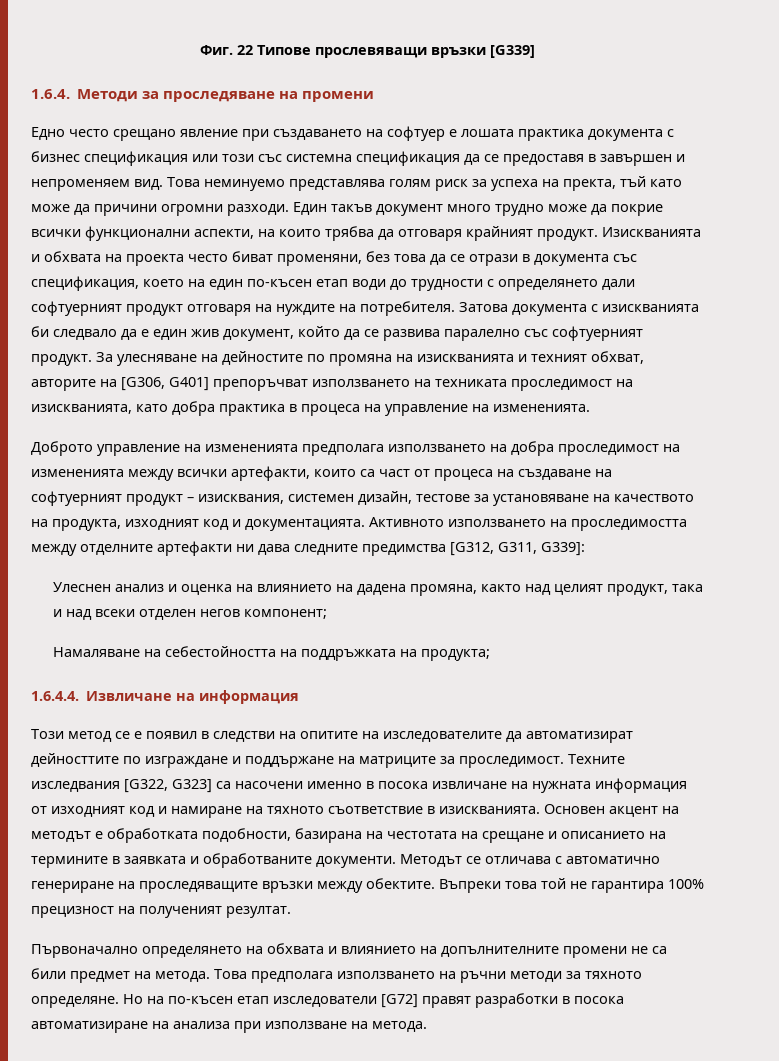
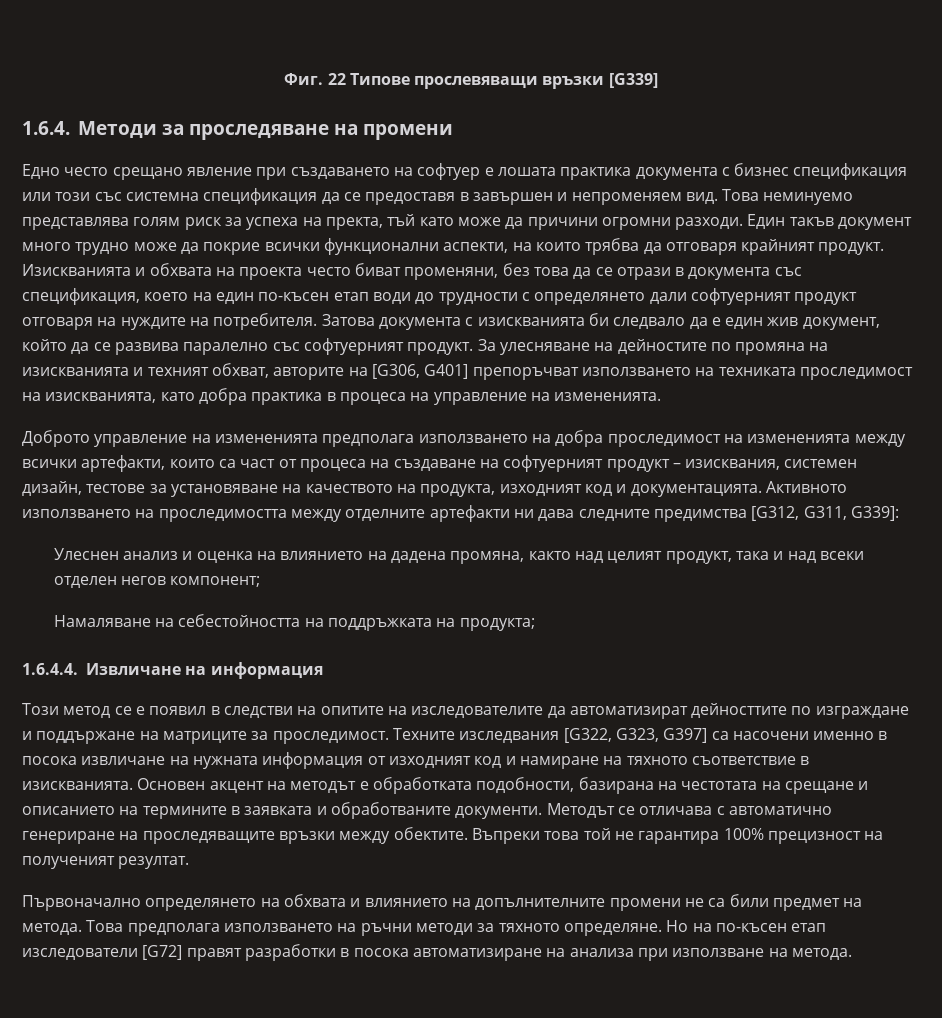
[172,779,212,793] G323] -> [615,728,708,743] G323, G397]

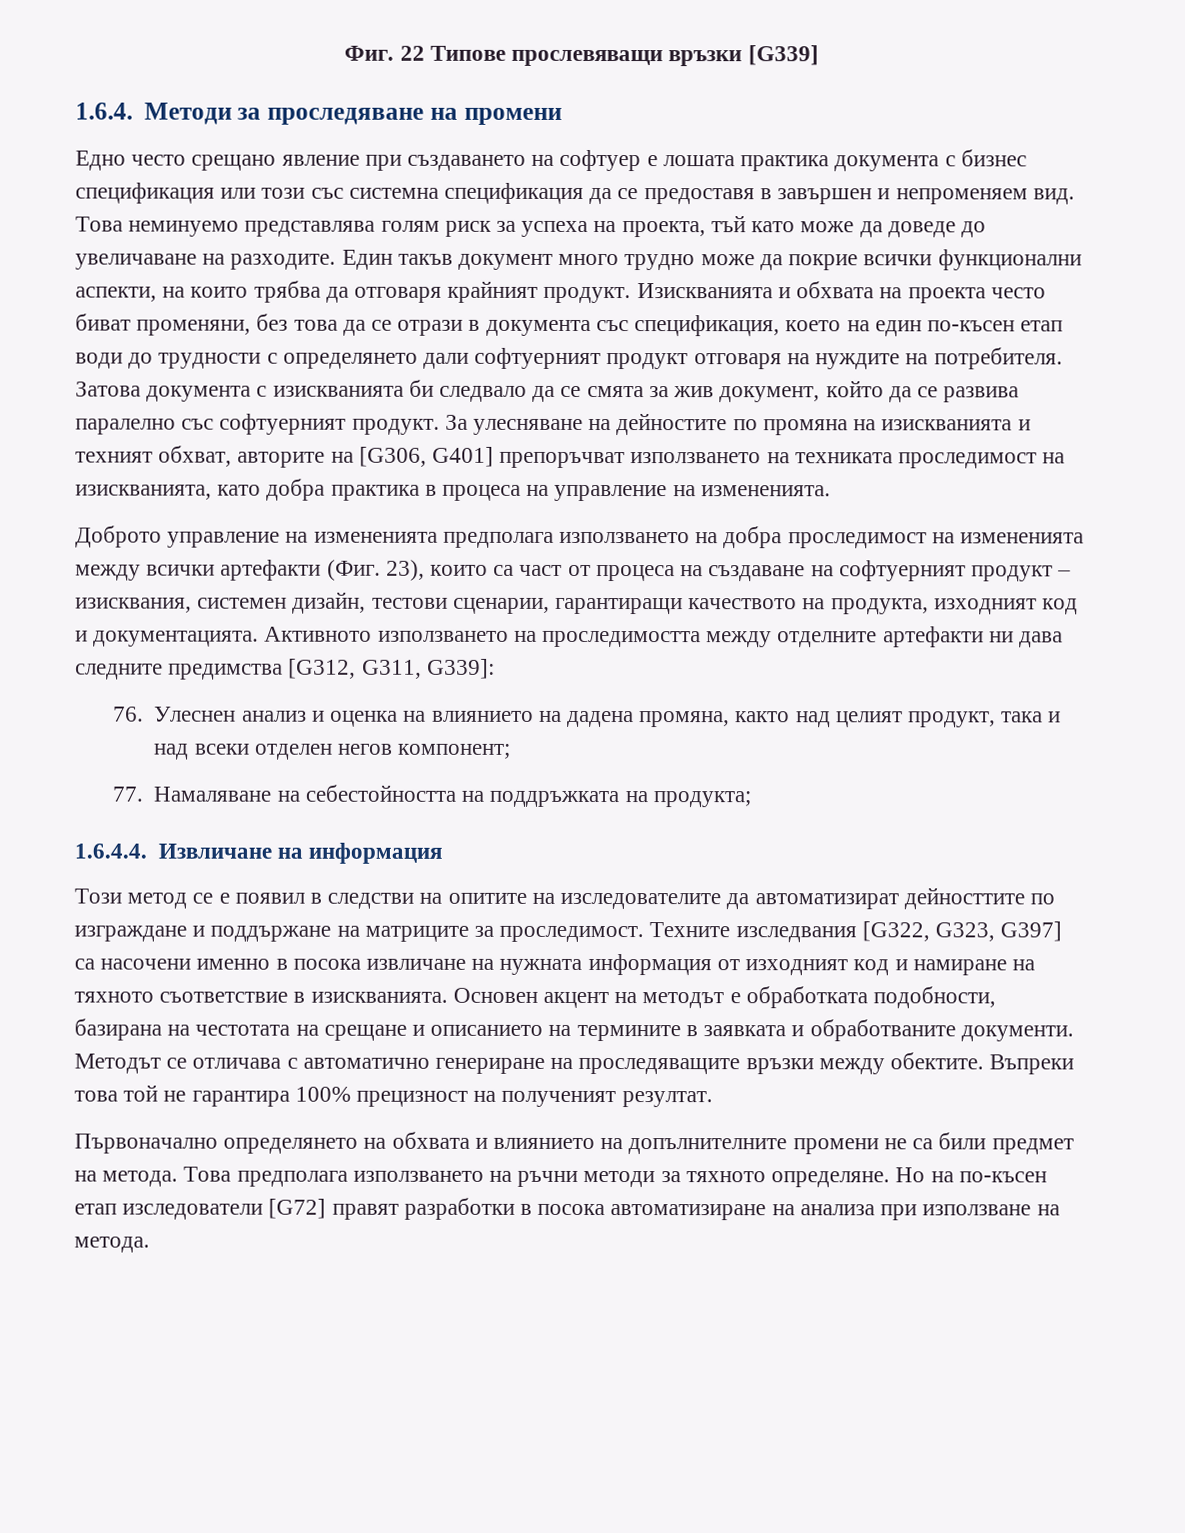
[325,217,383,230] пректа, -> [621,221,706,238] проекта,
[527,217,744,230] причини огромни разходи. -> [887,221,986,238] [75,253,337,270] доведе до увеличаване на разходите.
[711,317,764,329] е един -> [560,385,669,398] се смята за
[81,455,166,472] артефакти, -> [220,559,425,581] артефакти (Фиг. 23),
[86,484,302,497] тестове за установяване на -> [371,597,684,615] тестови сценарии, гарантиращи
(899, 513) none -> [112,706,144,722] 76.
(261, 581) none -> [111,786,143,802] 77.

